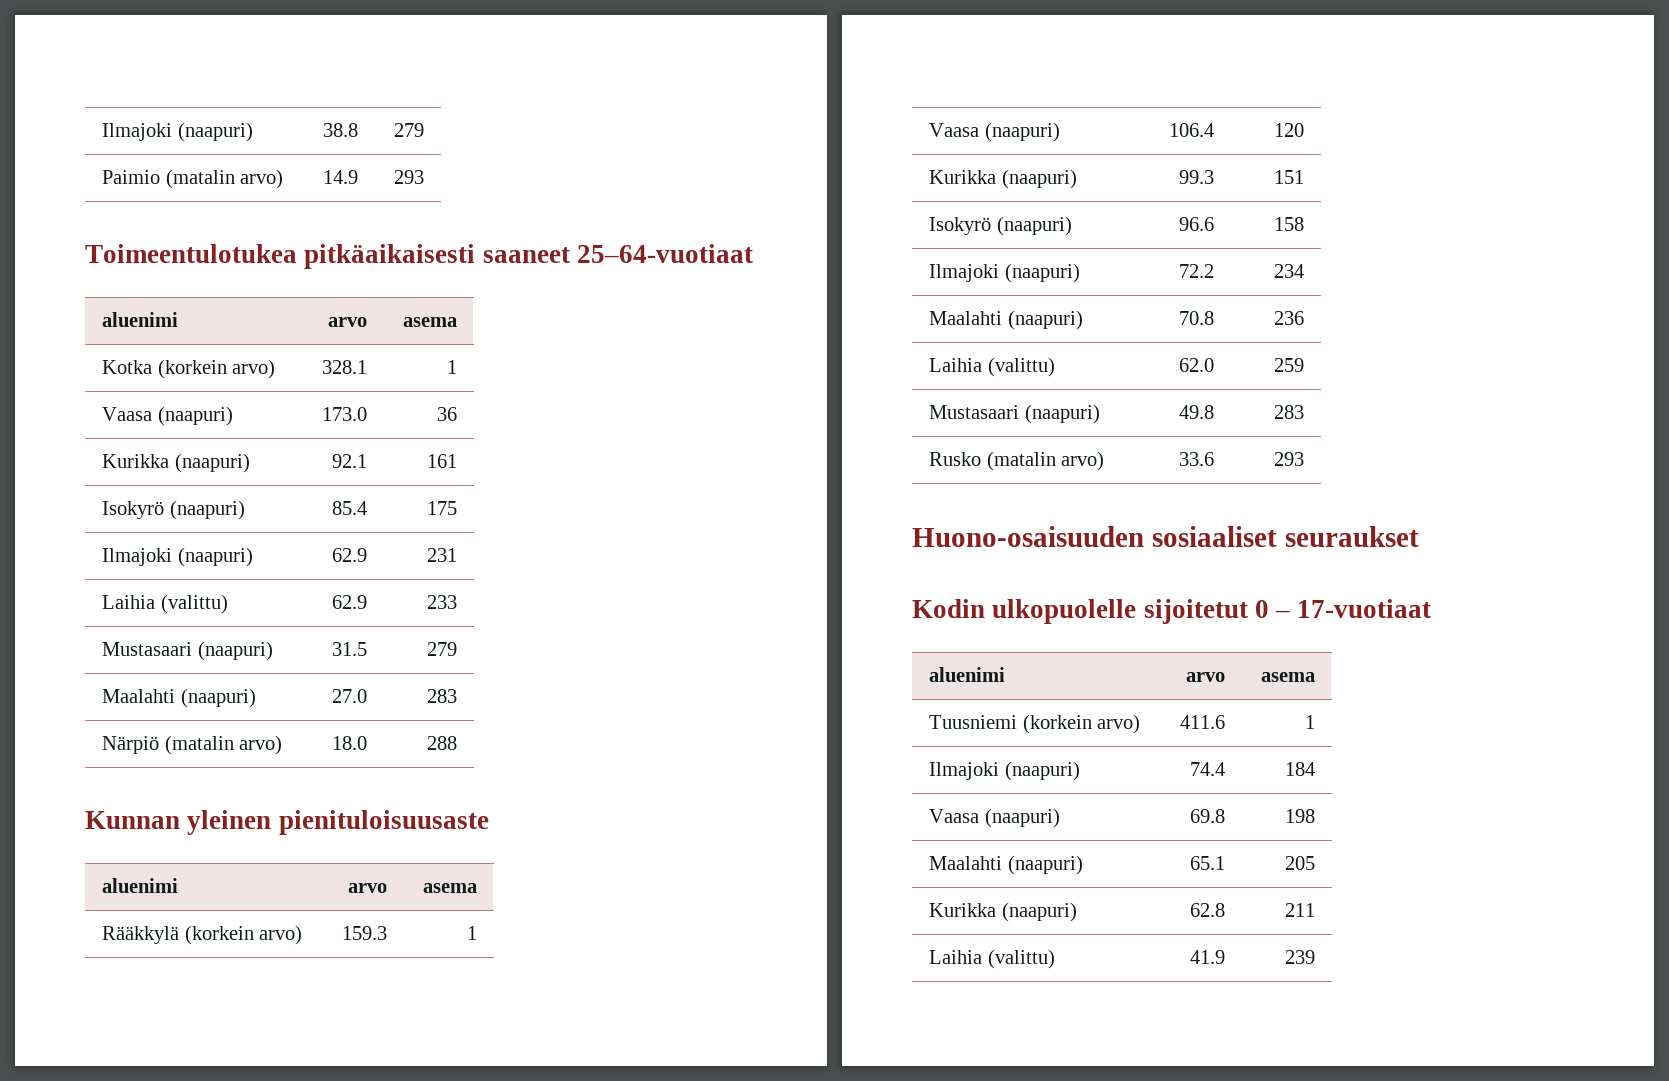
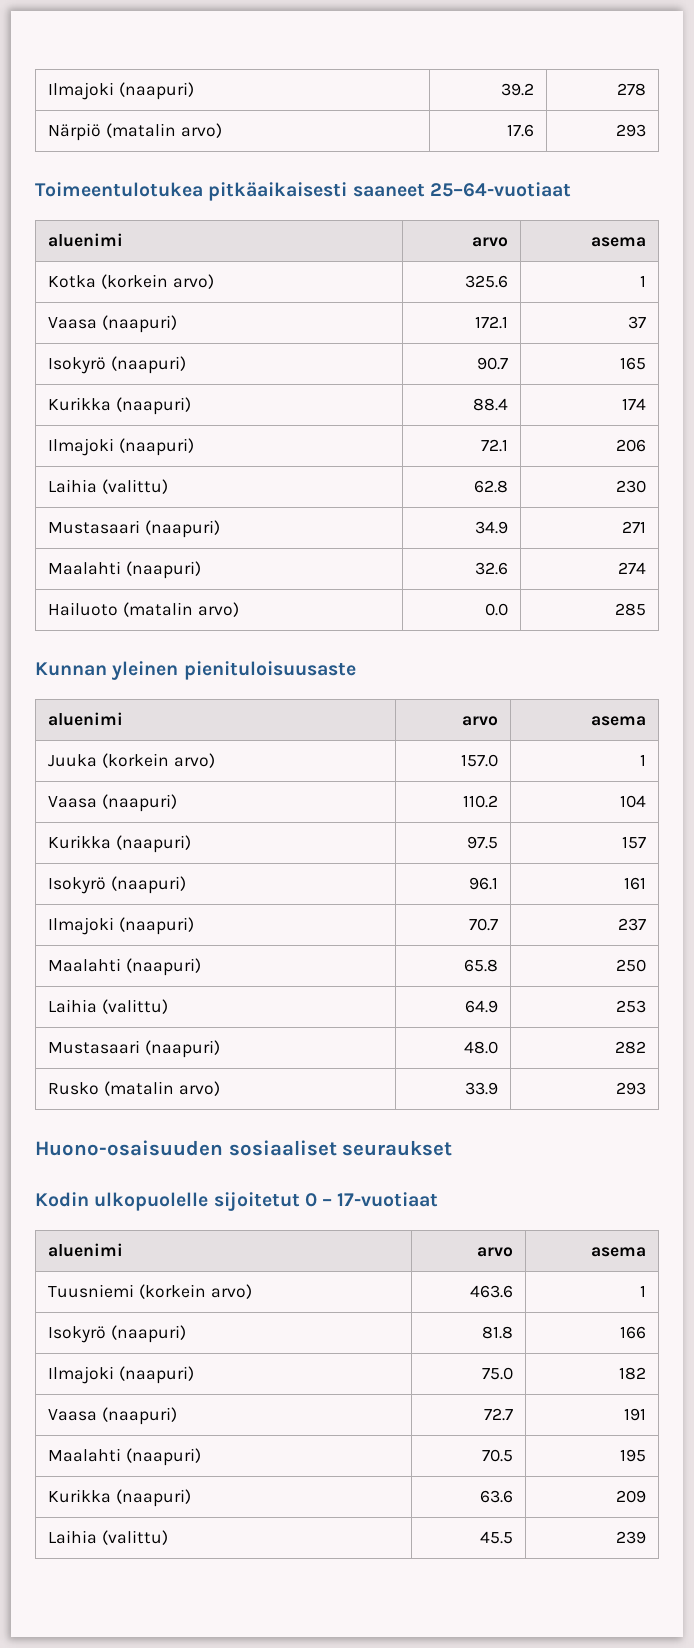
[102,122,253,142] [322,123,358,137] [393,123,424,137] [102,169,284,189] [322,170,358,184] Ilmajoki (naapuri) | 38.8 | 279 // Paimio (matalin arvo) | 14.9 -> [48,82,195,100] [500,83,534,96] [616,83,646,96] [48,123,222,141] [506,124,534,137] Ilmajoki (naapuri) | 39.2 | 278 // Närpiö (matalin arvo) | 17.6
[321,360,367,374] [446,360,457,374] [102,406,233,426] [321,407,367,421] [436,407,457,421] [102,453,250,473] [331,454,367,468] [426,454,457,468] [102,500,245,520] [331,501,367,515] [426,501,457,515] [102,547,253,567] [331,548,367,562] [426,548,457,562] [102,594,228,614] [331,595,367,609] [426,595,457,609] [102,641,273,661] [331,642,367,656] [426,642,457,656] [102,688,256,708] [331,689,367,703] [426,689,457,703] [102,735,283,755] [331,736,367,750] [426,736,457,750] 328.1 | 1 // Vaasa (naapuri) | 173.0 | 36 // Kurikka (naapuri) | 92.1 | 161 // Isokyrö (naapuri) | 85.4 | 175 // Ilmajoki (naapuri) | 62.9 | 231 // Laihia (valittu) | 62.9 | 233 // Mustasaari (naapuri) | 31.5 | 279 // Maalahti (naapuri) | 27.0 | 283 // Närpiö (matalin arvo) | 18.0 | 288 -> [464,275,508,288] [639,275,646,287] [48,315,178,333] [474,316,508,329] [627,316,646,329] [48,356,187,374] [476,357,508,370] [619,357,646,370] [48,397,192,415] [472,398,508,411] [621,398,646,410] [48,438,195,456] [480,439,508,452] [615,439,646,452] [48,479,169,494] [473,480,508,493] [615,480,646,493] [48,520,221,538] [474,521,508,534] [621,521,646,533] [48,561,202,579] [474,562,508,575] [617,562,646,574] [48,602,239,617] [484,603,508,616] [614,603,646,616] 325.6 | 1 // Vaasa (naapuri) | 172.1 | 37 // Isokyrö (naapuri) | 90.7 | 165 // Kurikka (naapuri) | 88.4 | 174 // Ilmajoki (naapuri) | 72.1 | 206 // Laihia (valittu) | 62.8 | 230 // Mustasaari (naapuri) | 34.9 | 271 // Maalahti (naapuri) | 32.6 | 274 // Hailuoto (matalin arvo) | 0.0 | 285
[102,925,303,945] [341,926,387,940] [466,926,477,940] [929,122,1060,142] [1168,123,1214,137] [1273,123,1304,137] [929,169,1077,189] [1178,170,1214,184] [1273,170,1304,184] [929,216,1072,236] [1178,217,1214,231] [1273,217,1304,231] [929,263,1080,283] [1178,264,1214,278] [1273,264,1304,278] [929,310,1083,330] [1178,311,1214,325] [1273,311,1304,325] [929,357,1055,377] [1178,358,1214,372] [1273,358,1304,372] [929,404,1100,424] [1178,405,1214,419] [1273,405,1304,419] Rääkkylä (korkein arvo) | 159.3 | 1 // Vaasa (naapuri) | 106.4 | 120 // Kurikka (naapuri) | 99.3 | 151 // Isokyrö (naapuri) | 96.6 | 158 // Ilmajoki (naapuri) | 72.2 | 234 // Maalahti (naapuri) | 70.8 | 236 // Laihia (valittu) | 62.0 | 259 // Mustasaari (naapuri) | 49.8 | 283 -> [48,753,215,768] [460,754,498,767] [639,754,646,766] [48,794,178,812] [462,795,498,808] [619,795,646,808] [48,835,192,853] [466,836,498,849] [621,836,646,849] [48,876,187,894] [468,877,498,890] [623,877,646,890] [48,917,195,935] [468,918,498,931] [617,918,646,931] [48,958,202,976] [463,959,498,972] [615,959,646,972] [48,999,169,1014] [464,1000,498,1013] [615,1000,646,1013] [48,1040,221,1058] [463,1041,498,1054] [614,1041,646,1054] Juuka (korkein arvo) | 157.0 | 1 // Vaasa (naapuri) | 110.2 | 104 // Kurikka (naapuri) | 97.5 | 157 // Isokyrö (naapuri) | 96.1 | 161 // Ilmajoki (naapuri) | 70.7 | 237 // Maalahti (naapuri) | 65.8 | 250 // Laihia (valittu) | 64.9 | 253 // Mustasaari (naapuri) | 48.0 | 282
[1178,452,1214,466] 33.6 -> [464,1082,498,1095] 33.9
[1179,715,1225,729] [1304,715,1315,729] [929,761,1080,781] [1189,762,1225,776] [1284,762,1315,776] [929,808,1060,828] [1189,809,1225,823] [1284,809,1315,823] [929,855,1083,875] [1189,856,1225,870] [1284,856,1315,870] [929,902,1077,922] [1189,903,1225,917] [1284,903,1315,917] [929,949,1055,969] [1189,950,1225,964] 411.6 | 1 // Ilmajoki (naapuri) | 74.4 | 184 // Vaasa (naapuri) | 69.8 | 198 // Maalahti (naapuri) | 65.1 | 205 // Kurikka (naapuri) | 62.8 | 211 // Laihia (valittu) | 41.9 -> [469,1285,513,1298] [639,1285,646,1297] [48,1325,187,1343] [481,1326,513,1339] [619,1326,646,1339] [48,1366,195,1384] [481,1367,513,1380] [618,1367,646,1380] [48,1407,178,1425] [483,1408,513,1421] [623,1408,646,1421] [48,1448,202,1466] [481,1449,513,1462] [619,1449,646,1462] [48,1489,192,1507] [479,1490,513,1503] [615,1490,646,1503] [48,1530,169,1545] [479,1531,513,1544] 463.6 | 1 // Isokyrö (naapuri) | 81.8 | 166 // Ilmajoki (naapuri) | 75.0 | 182 // Vaasa (naapuri) | 72.7 | 191 // Maalahti (naapuri) | 70.5 | 195 // Kurikka (naapuri) | 63.6 | 209 // Laihia (valittu) | 45.5

